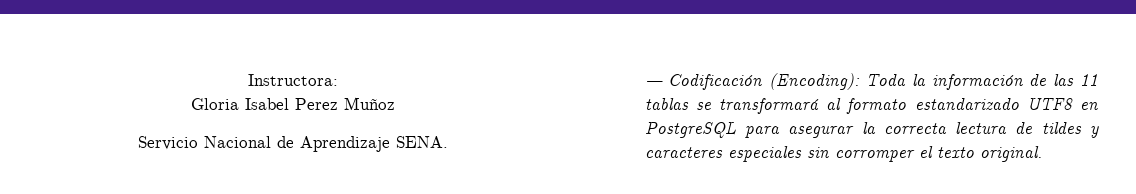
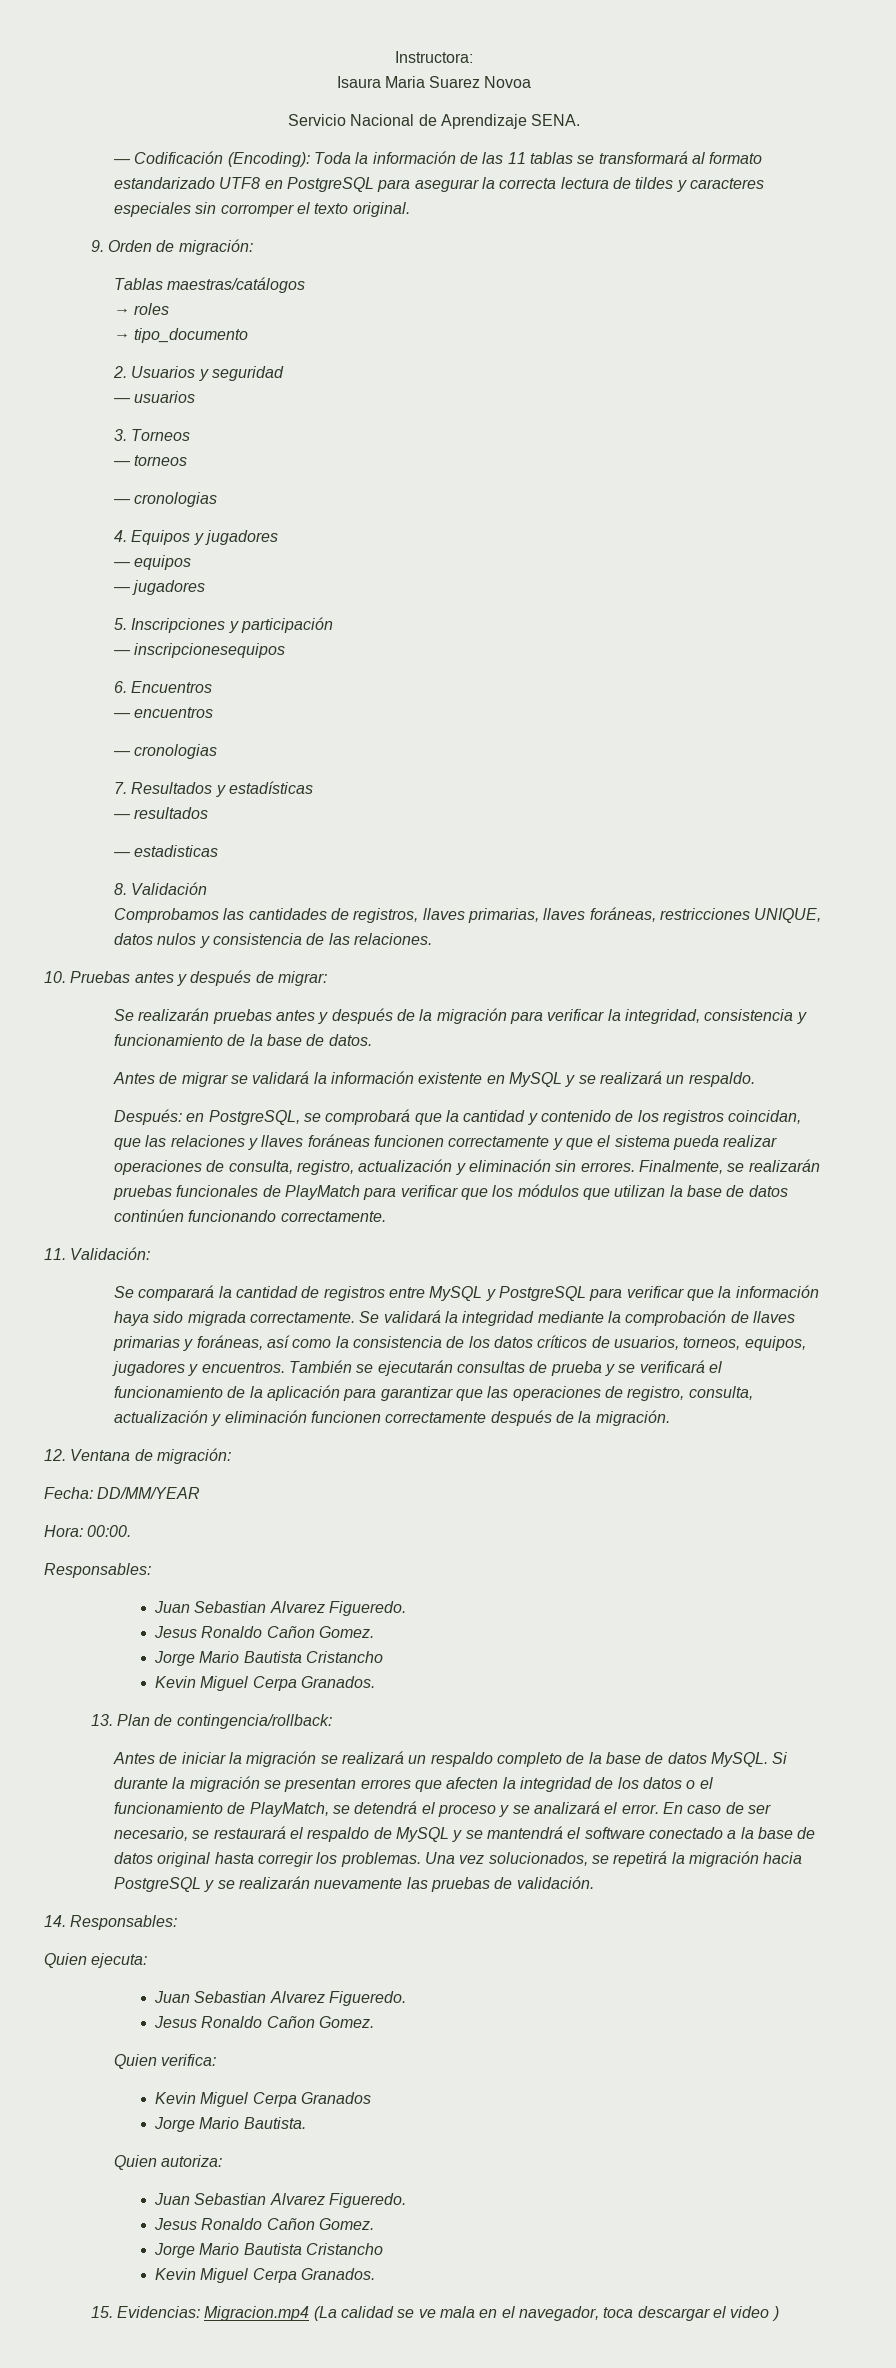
[191,97,395,110] Gloria Isabel Perez Muñoz -> [336,76,532,88] Isaura Maria Suarez Novoa
(1042, 154) none -> [90,239,253,255] [114,277,306,293] [114,303,170,315] [114,328,249,343] [113,366,285,381] [113,391,196,403] [114,429,191,441] [113,455,188,466] [113,492,218,507] [114,530,279,545] [113,555,192,570] [113,580,206,595] [114,617,334,633] [113,643,286,658] [114,681,213,693] [113,707,214,718] [113,744,218,759] [114,781,314,797] [113,807,209,819] [113,845,219,857] [114,882,208,895] [114,907,822,923] [114,933,433,948] [44,970,327,986] [114,1008,807,1024] [114,1034,372,1046] [113,1071,755,1087] [114,1109,802,1125] [114,1134,778,1150] [114,1159,820,1175] [113,1184,788,1200] [114,1209,386,1222] [44,1247,151,1260] [114,1285,819,1301] [114,1310,795,1326] [113,1335,806,1351] [112,1360,722,1376] [114,1385,753,1401] [114,1410,670,1426] [44,1448,231,1464] [44,1487,201,1499] [44,1525,132,1537] [44,1563,151,1578] [154,1601,407,1616] [154,1626,375,1638] [154,1651,384,1666] [155,1676,376,1691] [90,1714,332,1729] [113,1751,788,1767] [114,1776,713,1792] [114,1801,771,1817] [114,1826,816,1842] [114,1851,803,1867] [114,1876,594,1892] [44,1915,178,1930] [44,1953,148,1968] [154,1991,407,2006] [154,2016,375,2028] [114,2054,217,2069] [155,2092,372,2107] [154,2117,306,2132] [114,2155,223,2170] [154,2193,407,2208] [154,2218,375,2230] [154,2243,384,2258] [155,2268,376,2283] [90,2306,779,2321] // 9. Orden de migración: // Tablas maestras/catálogos // → roles // → tipo_documento // 2. Usuarios y seguridad // — usuarios // 3. Torneos // — torneos // — cronologias // 4. Equipos y jugadores // — equipos // — jugadores // 5. Inscripciones y participación // — inscripcionesequipos // 6. Encuentros // — encuentros // — cronologias // 7. Resultados y estadísticas // — resultados // — estadisticas // 8. Validación // Comprobamos las cantidades de registros, llaves primarias, llaves foráneas, restricciones UNIQUE, datos nulos y consistencia de las relaciones. // 10. Pruebas antes y después de migrar: // Se realizarán pruebas antes y después de la migración para verificar la integridad, consistencia y funcionamiento de la base de datos. // Antes de migrar se validará la información existente en MySQL y se realizará un respaldo. // Después: en PostgreSQL, se comprobará que la cantidad y contenido de los registros coincidan, que las relaciones y llaves foráneas funcionen correctamente y que el sistema pueda realizar operaciones de consulta, registro, actualización y eliminación sin errores. Finalmente, se realizarán pruebas funcionales de PlayMatch para verificar que los módulos que utilizan la base de datos continúen funcionando correctamente. // 11. Validación: // Se comparará la cantidad de registros entre MySQL y PostgreSQL para verificar que la información haya sido migrada correctamente. Se validará la integridad mediante la comprobación de llaves primarias y foráneas, así como la consistencia de los datos críticos de usuarios, torneos, equipos, jugadores y encuentros. También se ejecutarán consultas de prueba y se verificará el funcionamiento de la aplicación para garantizar que las operaciones de registro, consulta, actualización y eliminación funcionen correctamente después de la migración. // 12. Ventana de migración: // Fecha: DD/MM/YEAR // Hora: 00:00. // Responsables: // Juan Sebastian Alvarez Figueredo. // Jesus Ronaldo Cañon Gomez. // Jorge Mario Bautista Cristancho // Kevin Miguel Cerpa Granados. // 13. Plan de contingencia/rollback: // Antes de iniciar la migración se realizará un respaldo completo de la base de datos MySQL. Si durante la migración se presentan errores que afecten la integridad de los datos o el funcionamiento de PlayMatch, se detendrá el proceso y se analizará el error. En caso de ser necesario, se restaurará el respaldo de MySQL y se mantendrá el software conectado a la base de datos original hasta corregir los problemas. Una vez solucionados, se repetirá la migración hacia PostgreSQL y se realizarán nuevamente las pruebas de validación. // 14. Responsables: // Quien ejecuta: // Juan Sebastian Alvarez Figueredo. // Jesus Ronaldo Cañon Gomez. // Quien verifica: // Kevin Miguel Cerpa Granados // Jorge Mario Bautista. // Quien autoriza: // Juan Sebastian Alvarez Figueredo. // Jesus Ronaldo Cañon Gomez. // Jorge Mario Bautista Cristancho // Kevin Miguel Cerpa Granados. // 15. Evidencias: Migracion.mp4 (La calidad se ve mala en el navegador, toca descargar el video )

